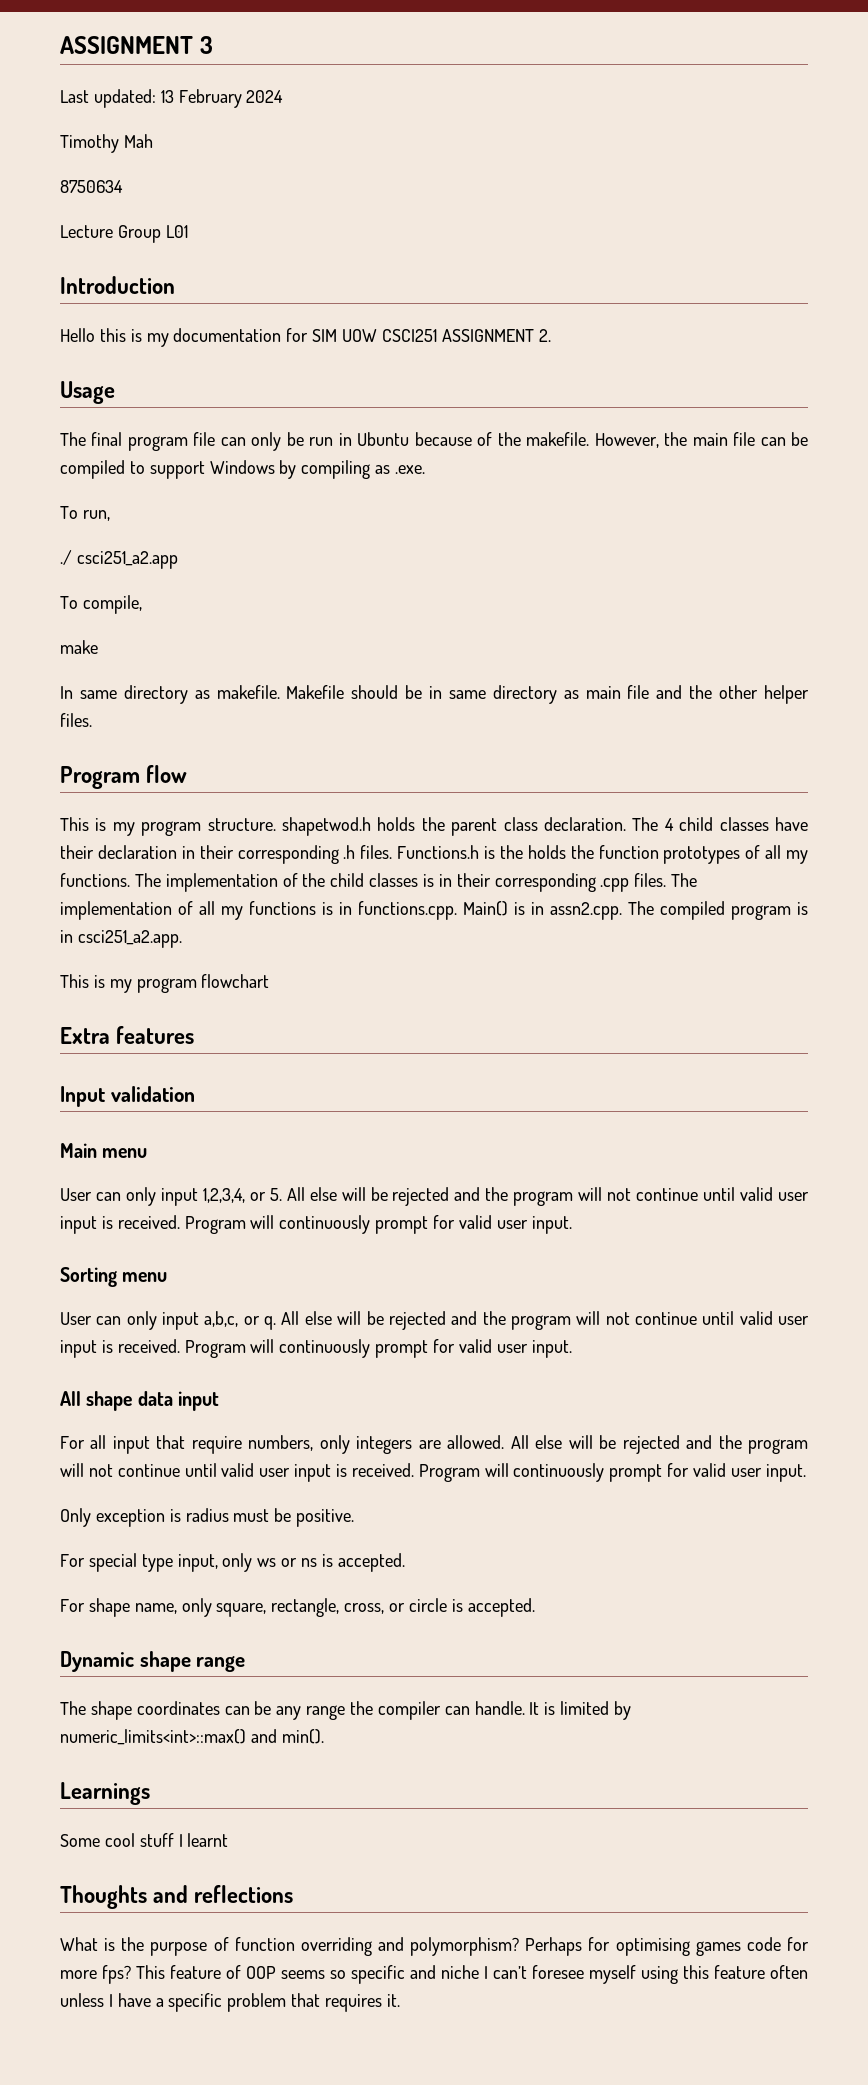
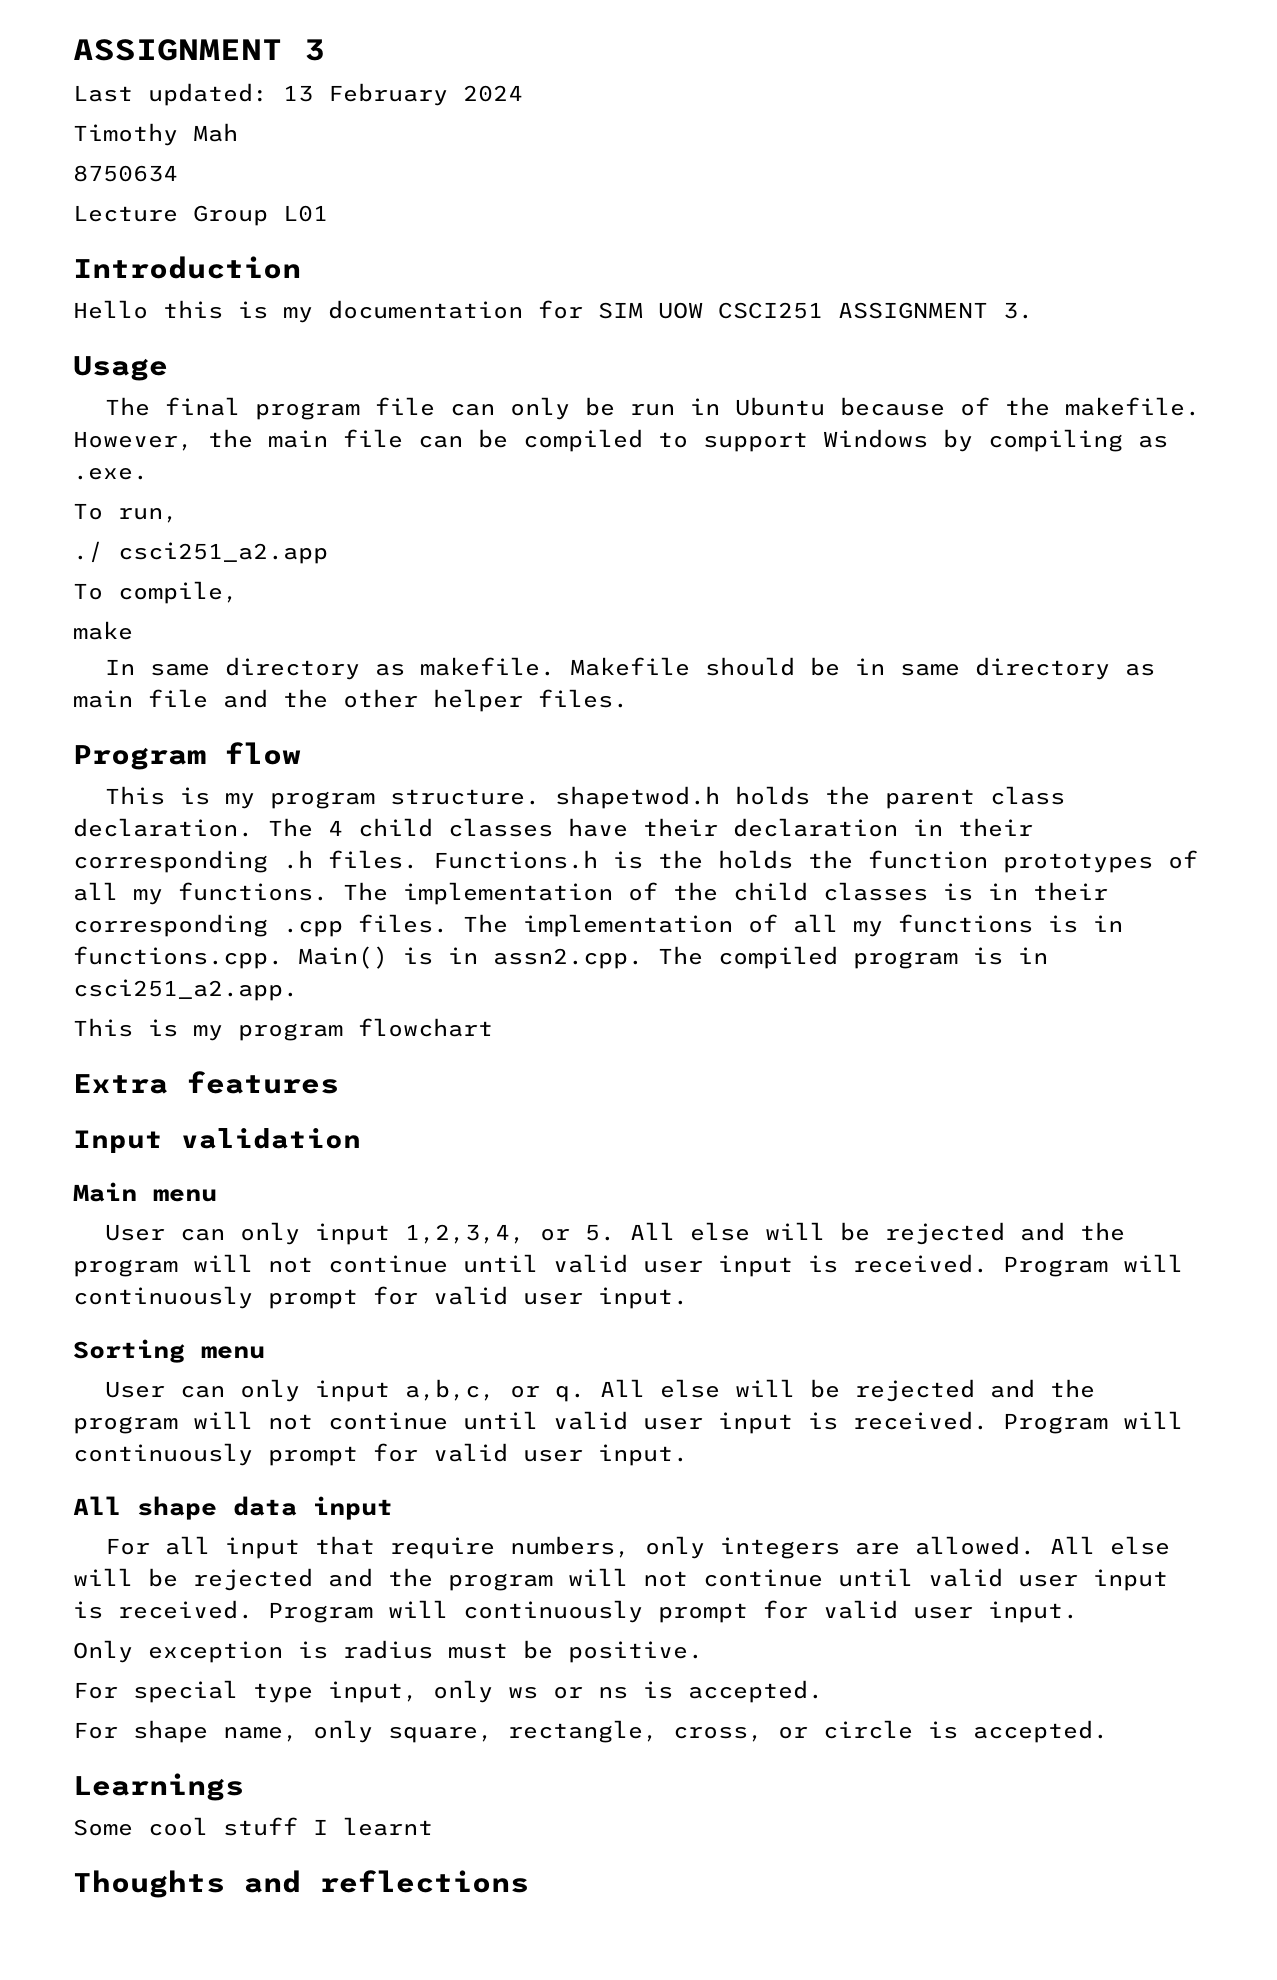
[538,329,551,342] 2. -> [1003,302,1033,319] 3.
[60,1651,246,1672] [60,1701,632,1720] [60,1729,324,1745] // Dynamic shape range // The shape coordinates can be any range the compiler can handle. It is limited by numeric_limits<int>::max() and min(). -> (1108, 1731) none
[60,1937,809,1956] [60,1965,808,1984] [60,1993,400,2012] // What is the purpose of function overriding and polymorphism? Perhaps for optimising games code for more fps? This feature of OOP seems so specific and niche I can’t foresee myself using this feature often unless I have a specific problem that requires it. -> (529, 1881) none

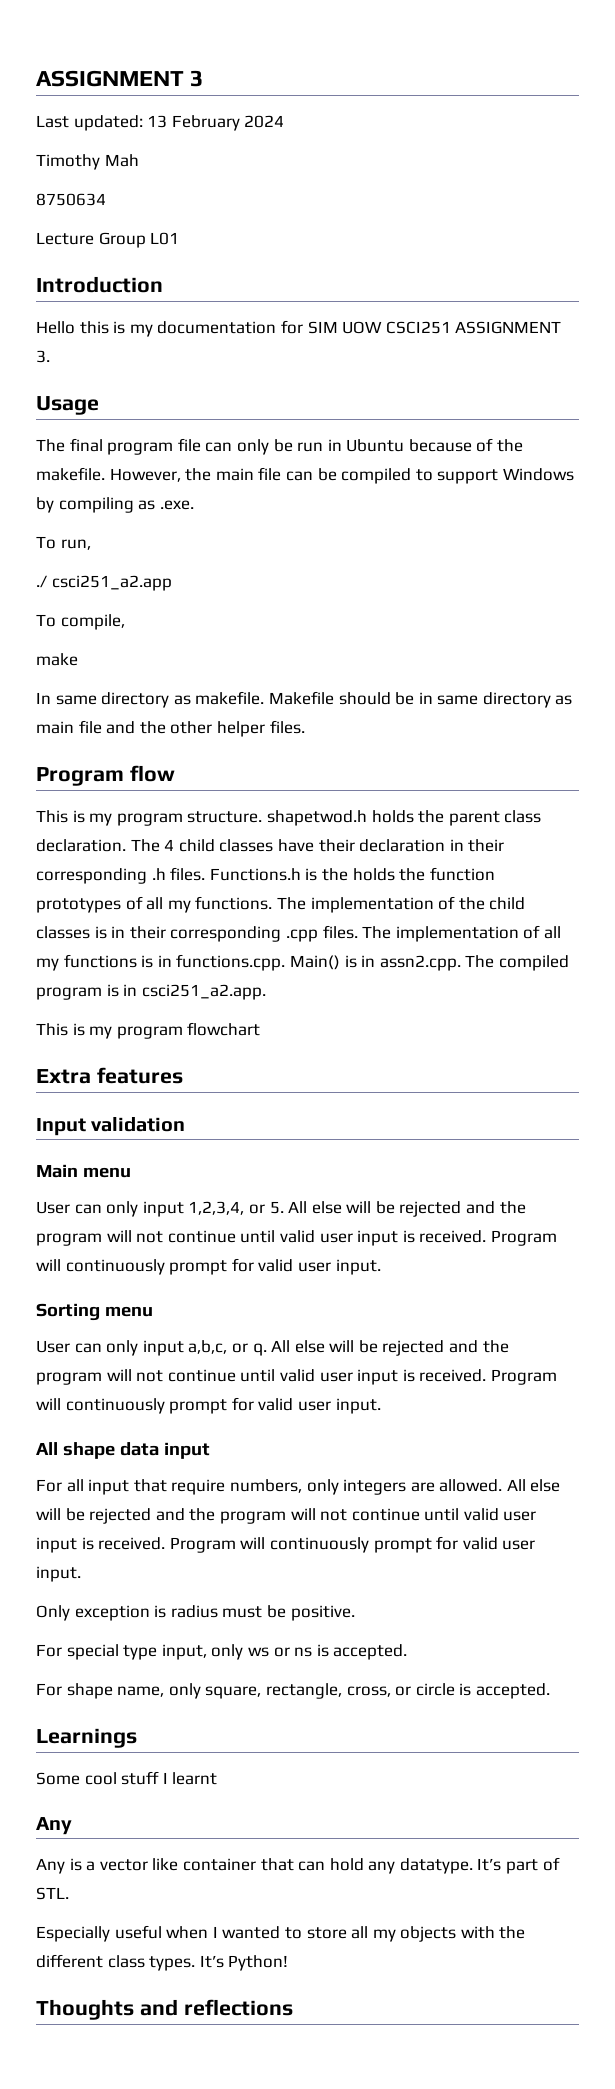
(433, 1826) none -> [36,1817,72,1835] [36,1857,560,1874] [36,1887,69,1900] [36,1925,526,1942] [36,1954,289,1971] // Any // Any is a vector like container that can hold any datatype. It’s part of STL. // Especially useful when I wanted to store all my objects with the different class types. It’s Python!

